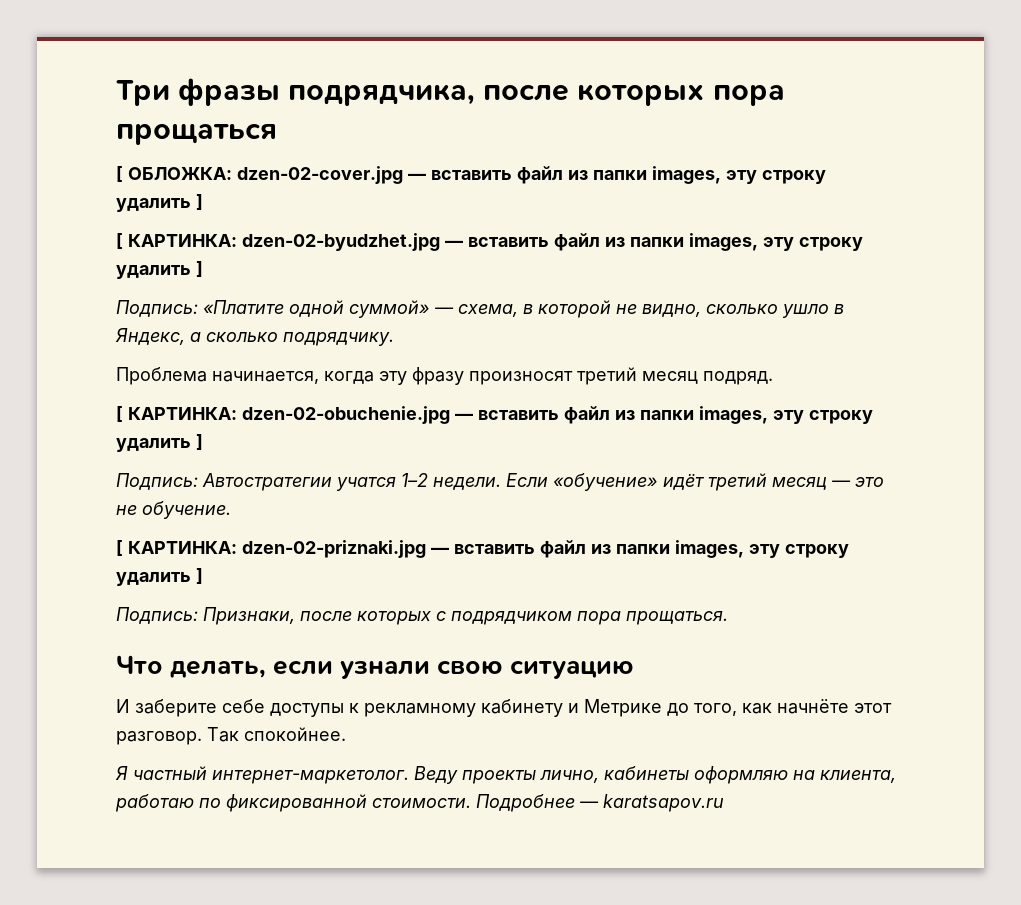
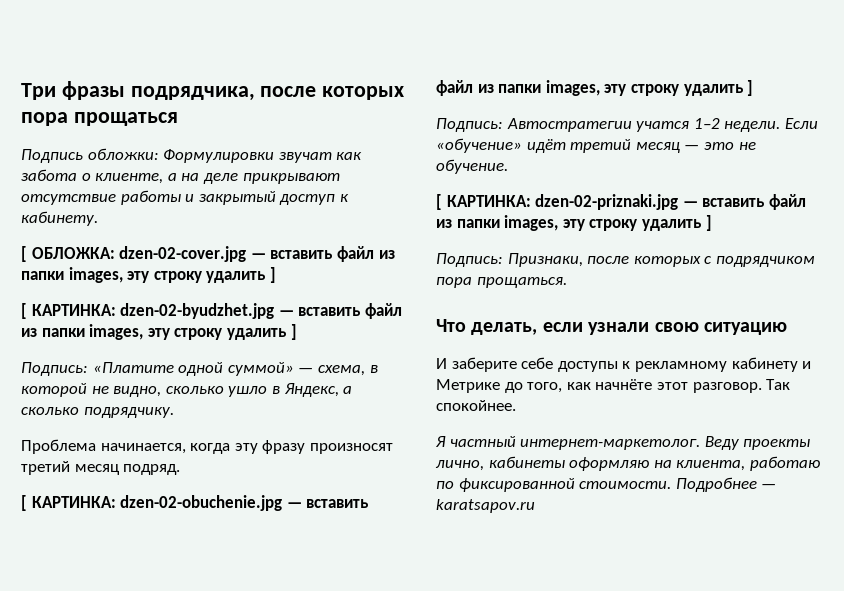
(277, 134) none -> [21,148,363,163] [21,169,340,184] [21,190,349,205] [21,211,98,226] // Подпись обложки: Формулировки звучат как забота о клиенте, а на деле прикрывают отсутствие работы и закрытый доступ к кабинету.

